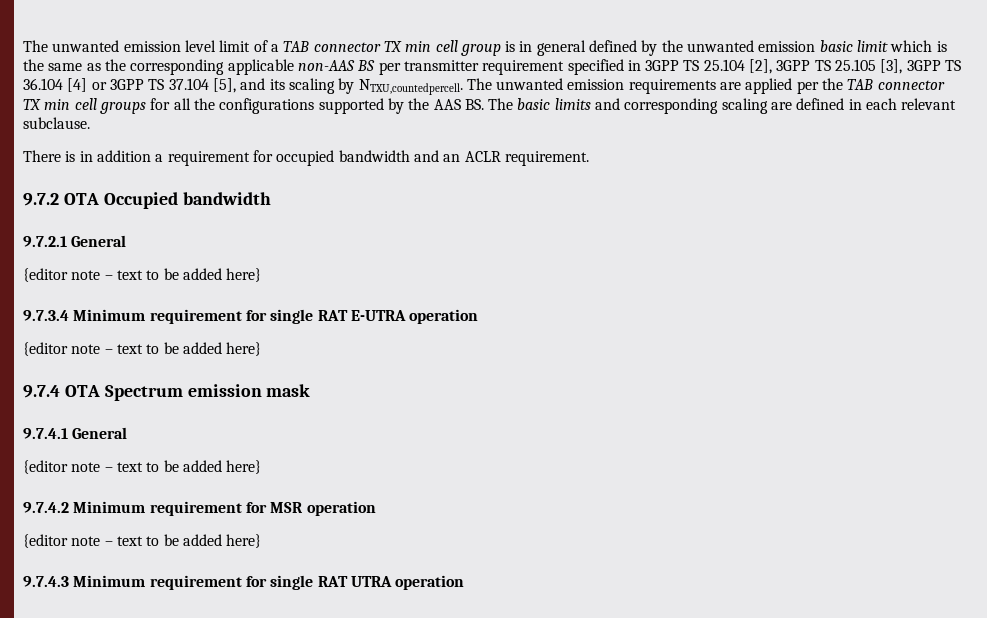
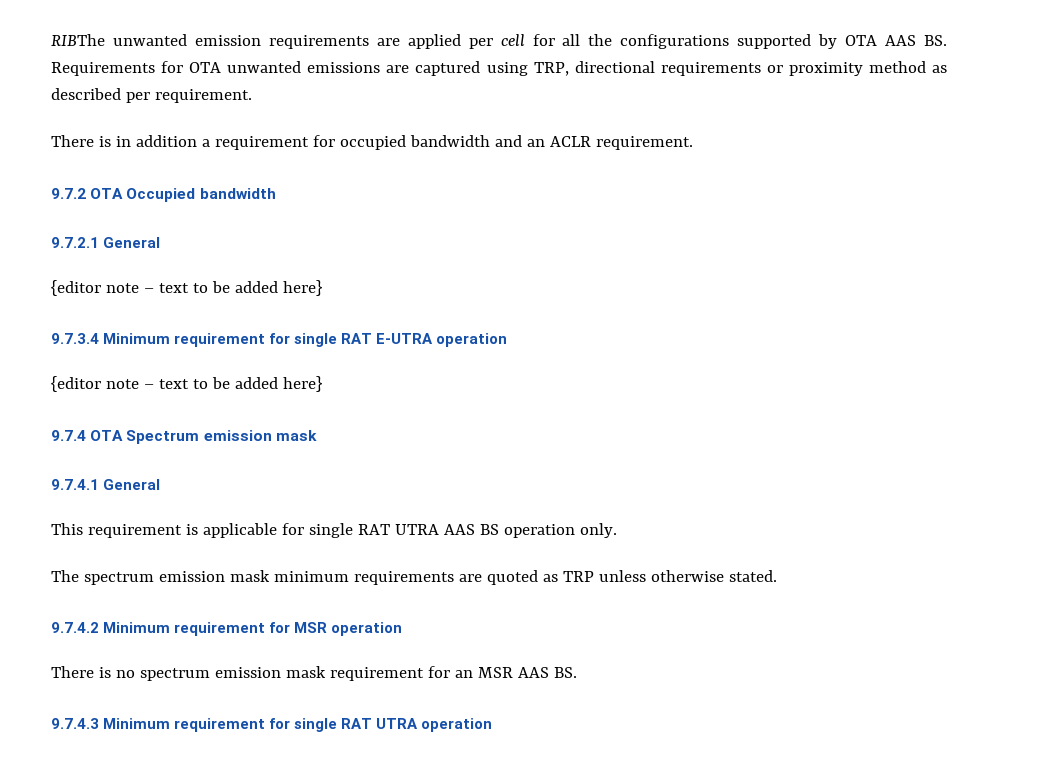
[23,40,947,56] [23,59,962,75] [23,78,492,95] The unwanted emission level limit of a TAB connector TX min cell group is in general defined by the unwanted emission basic limit which is the same as the corresponding applicable non-AAS BS per transmitter requirement specified in 3GPP TS 25.104 [2], 3GPP TS 25.105 [3], 3GPP TS 36.104 [4] or 3GPP TS 37.104 [5], and its scaling by NTXU,countedpercell. The -> [51,34,105,46] RIBThe
[822,78,945,90] [23,98,146,114] the TAB connector TX min cell groups -> [500,34,525,46] cell
[408,98,957,114] [23,117,90,129] the AAS BS. The basic limits and corresponding scaling are defined in each relevant subclause. -> [845,35,947,46] [51,61,947,76] [51,88,252,103] OTA AAS BS. Requirements for OTA unwanted emissions are captured using TRP, directional requirements or proximity method as described per requirement.
[23,460,262,474] {editor note – text to be added here} -> [51,523,617,538] [51,570,777,585] This requirement is applicable for single RAT UTRA AAS BS operation only. // The spectrum emission mask minimum requirements are quoted as TRP unless otherwise stated.
[23,534,262,548] {editor note – text to be added here} -> [51,666,577,681] There is no spectrum emission mask requirement for an MSR AAS BS.

